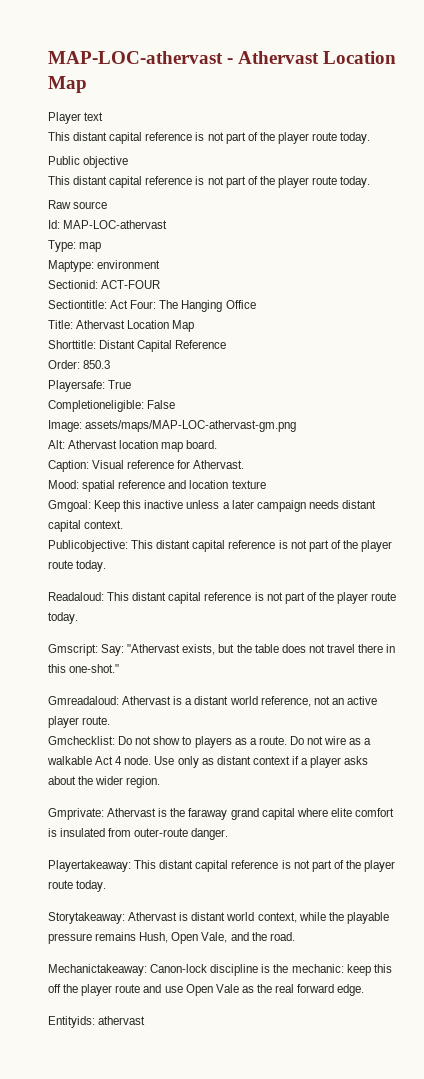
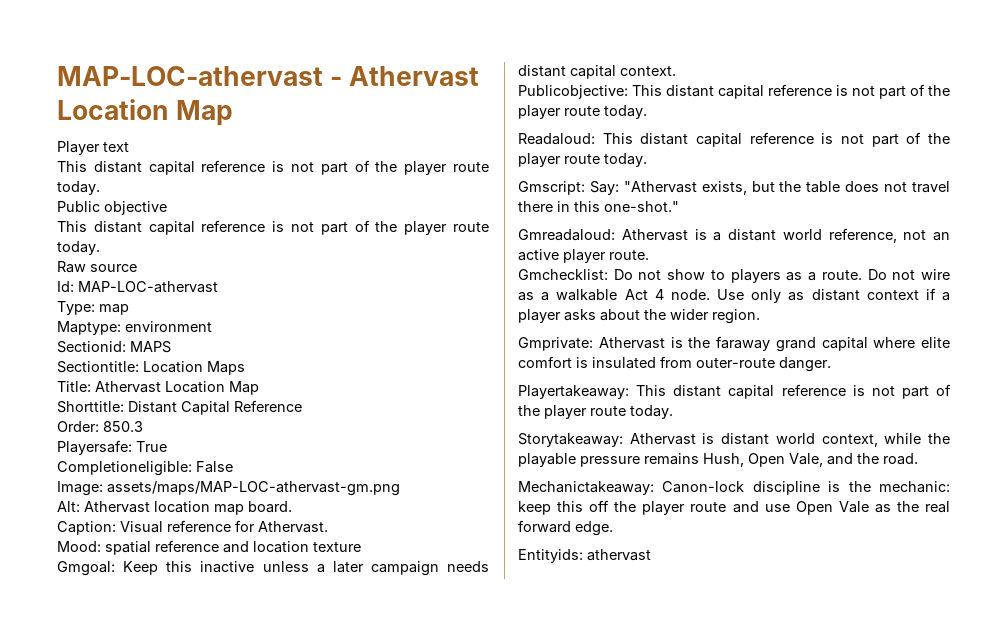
[101,280,161,289] ACT-FOUR -> [130,341,171,353] MAPS
[110,300,256,312] Act Four: The Hanging Office -> [143,361,245,375] Location Maps

